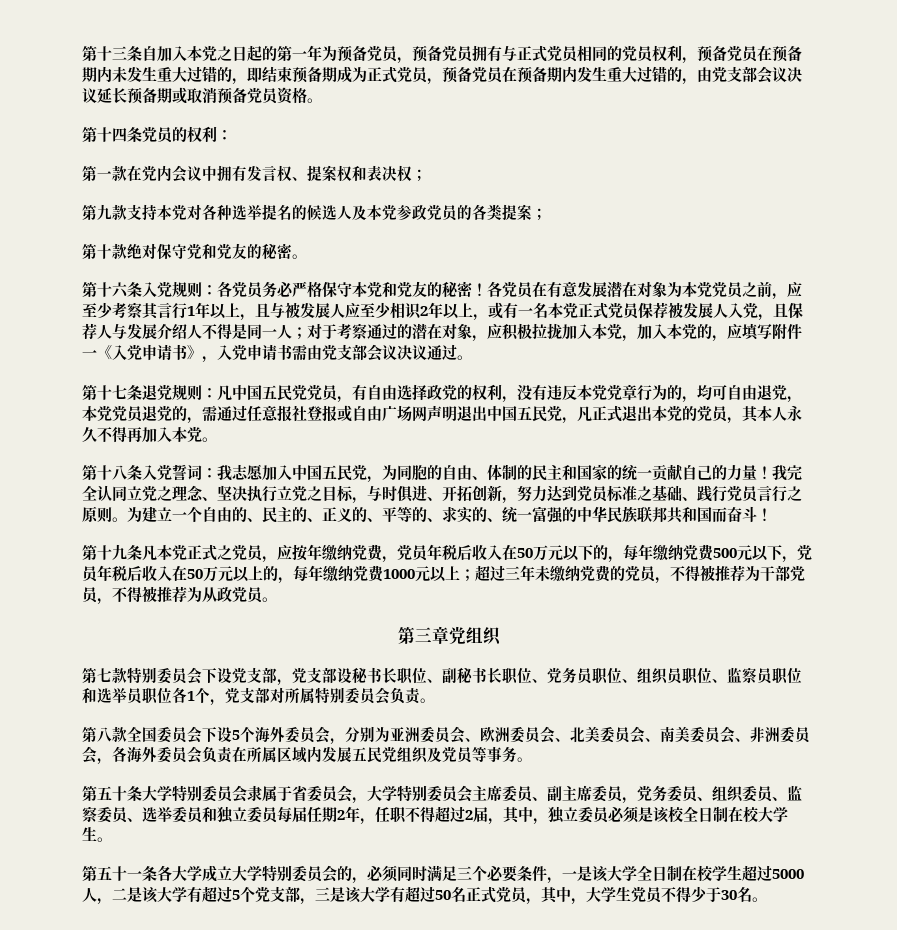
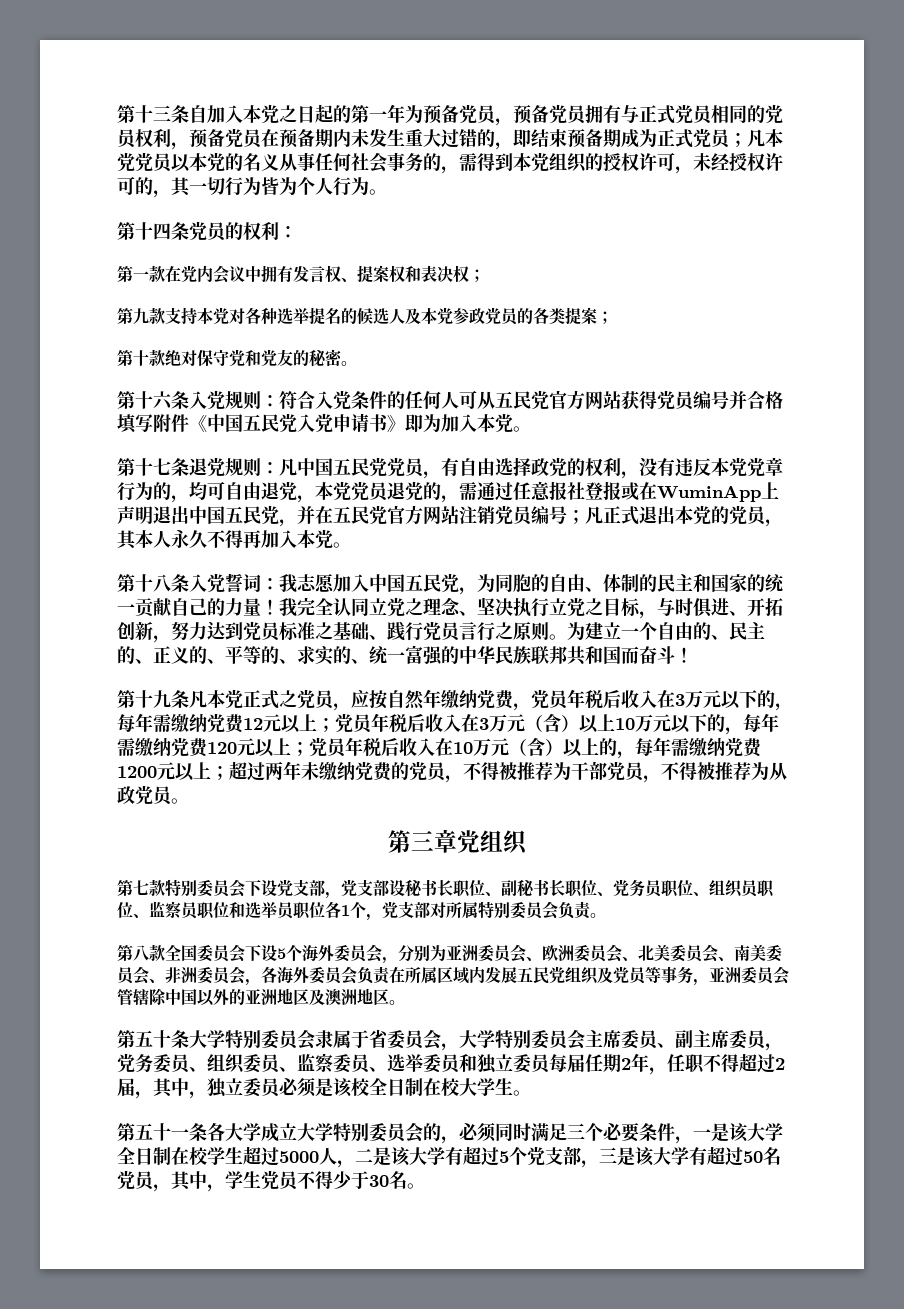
[427,66,802,85] [82,87,307,105] ，预备党员在预备期内发生重大过错的，由党支部会议决议延长预备期或取消预备党员资格 -> [729,129,783,147] [117,152,783,174] [117,176,369,198] ；凡本党党员以本党的名义从事任何社会事务的，需得到本党组织的授权许可，未经授权许可的，其一切行为皆为个人行为
[217,281,802,300] [82,302,803,321] [82,323,802,342] [82,344,457,363] 各党员务必严格保守本党和党友的秘密！各党员在有意发展潜在对象为本党党员之前，应至少考察其言行1年以上，且与被发展人应至少相识2年以上，或有一名本党正式党员保荐被发展人入党，且保荐人与发展介绍人不得是同一人；对于考察通过的潜在对象，应积极拉拢加入本党，加入本党的，应填写附件一《入党申请书》，入党申请书需由党支部会议决议通过 -> [279,390,783,411] [117,413,513,434] 符合入党条件的任何人可从五民党官方网站获得党员编号并合格填写附件《中国五民党入党申请书》即为加入本党
[352,405,427,422] 自由广场网 -> [639,482,779,502] 在WuminApp上
(577, 420) none -> [297,505,585,526] 并在五民党官方网站注销党员编号；
(308, 552) none -> [387,690,424,710] 自然
[517,544,812,563] [82,565,233,583] 50万元以下的，每年缴纳党费500元以下，党员年税后收入在50万元 -> [675,690,793,711] [117,713,779,735] [117,737,563,758] 3万元以下的，每年需缴纳党费12元以上；党员年税后收入在3万元（含）以上10万元以下的，每年需缴纳党费120元以上；党员年税后收入在10万元（含）
[323,565,415,582] 缴纳党费1000 -> [671,737,762,757] [117,766,157,778] 需缴纳党费1200
[505,566,520,580] 三 -> [265,761,283,780] 两
(517, 754) none -> [693,966,789,986] [117,988,389,1006] ，亚洲委员会管辖除中国以外的亚洲地区及澳洲地区
[466,886,496,903] 正式 -> (781, 1156) none
[586,887,601,903] 大 -> (225, 1188) none

